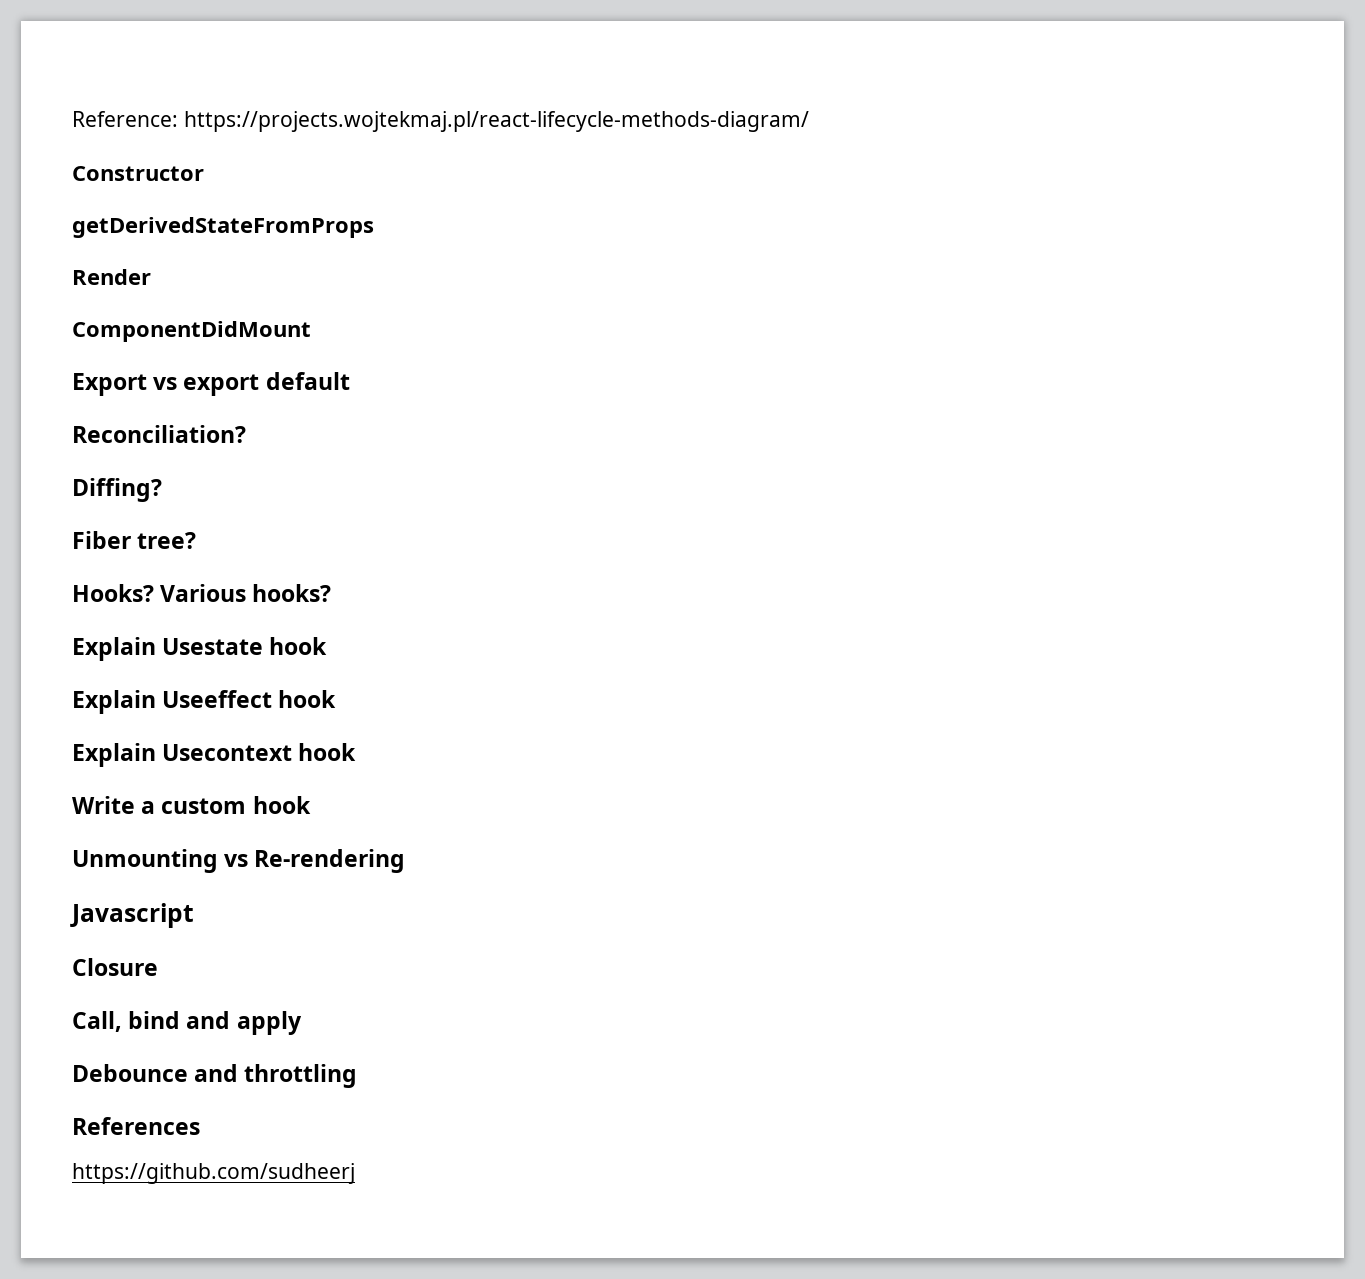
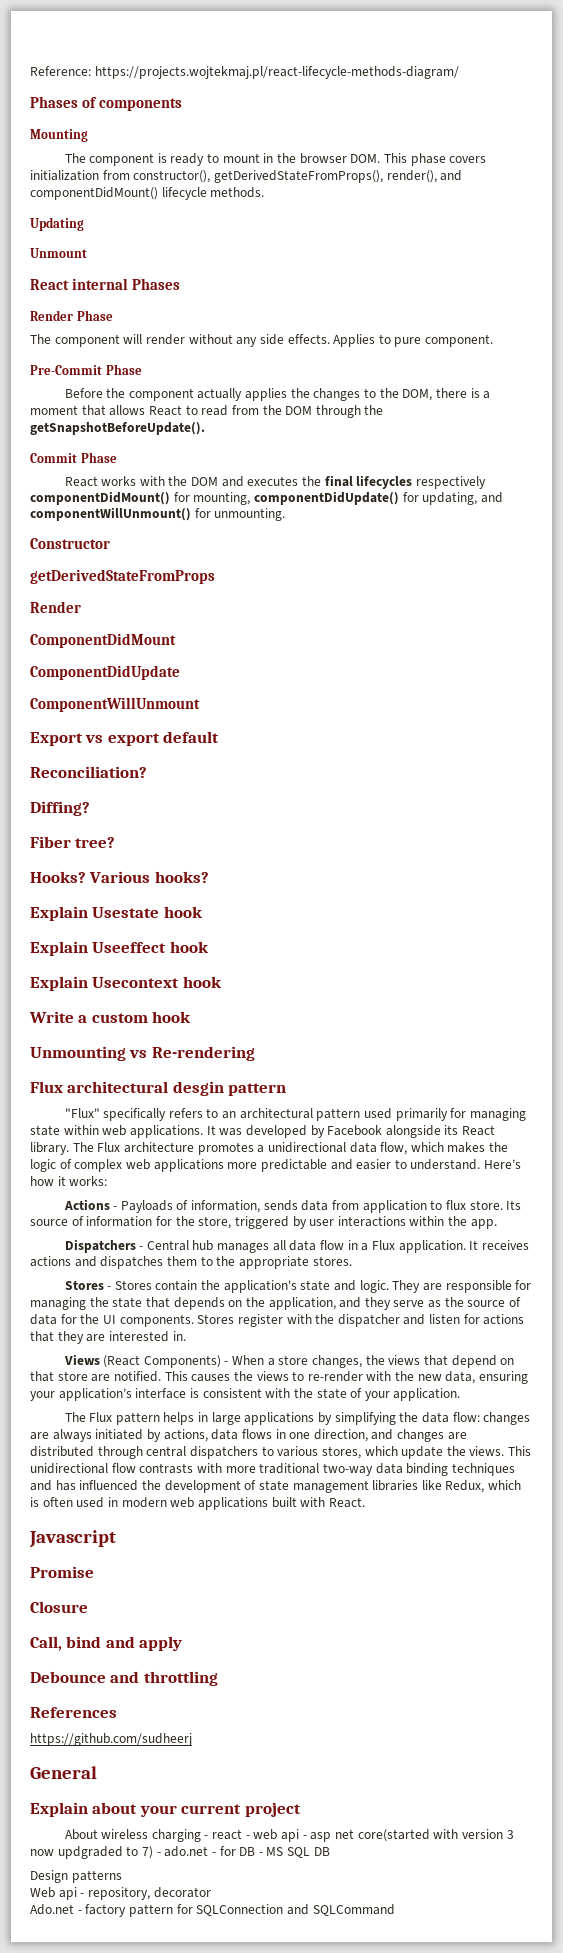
(809, 121) none -> [30,96,182,111] [30,129,88,142] [64,153,487,166] [30,170,463,183] [30,187,265,200] [30,217,84,231] [30,248,87,258] [30,278,180,290] [30,310,113,321] [30,334,494,347] [30,364,142,375] [64,388,491,401] [30,405,384,418] [30,422,205,435] [30,452,117,463] [64,475,486,489] [30,491,503,505] [30,507,286,521] // Phases of components // Mounting // The component is ready to mount in the browser DOM. This phase covers initialization from constructor(), getDerivedStateFromProps(), render(), and componentDidMount() lifecycle methods. // Updating // Unmount // React internal Phases // Render Phase // The component will render without any side effects. Applies to pure component. // Pre-Commit Phase // Before the component actually applies the changes to the DOM, there is a moment that allows React to read from the DOM through the getSnapshotBeforeUpdate(). // Commit Phase // React works with the DOM and executes the final lifecycles respectively componentDidMount() for mounting, componentDidUpdate() for updating, and componentWillUnmount() for unmounting.
(311, 331) none -> [30,665,180,680] [30,697,200,712] // ComponentDidUpdate // ComponentWillUnmount
(406, 861) none -> [30,1081,287,1096] [64,1108,526,1121] [30,1125,496,1138] [30,1142,509,1155] [30,1159,522,1172] [30,1176,108,1186] [63,1199,522,1213] [30,1216,497,1229] [64,1239,529,1253] [30,1256,352,1269] [64,1280,532,1293] [30,1297,522,1310] [30,1314,525,1327] [30,1331,186,1344] [63,1354,515,1368] [30,1371,529,1384] [30,1388,461,1401] [64,1412,531,1425] [30,1429,467,1442] [30,1446,532,1459] [30,1463,515,1476] [30,1480,522,1493] [30,1497,365,1510] // Flux architectural desgin pattern // "Flux" specifically refers to an architectural pattern used primarily for managing state within web applications. It was developed by Facebook alongside its React library. The Flux architecture promotes a unidirectional data flow, which makes the logic of complex web applications more predictable and easier to understand. Here’s how it works: // Actions - Payloads of information, sends data from application to flux store. Its source of information for the store, triggered by user interactions within the app. // Dispatchers - Central hub manages all data flow in a Flux application. It receives actions and dispatches them to the appropriate stores. // Stores - Stores contain the application's state and logic. They are responsible for managing the state that depends on the application, and they serve as the source of data for the UI components. Stores register with the dispatcher and listen for actions that they are interested in. // Views (React Components) - When a store changes, the views that depend on that store are notified. This causes the views to re-render with the new data, ensuring your application’s interface is consistent with the state of your application. // The Flux pattern helps in large applications by simplifying the data flow: changes are always initiated by actions, data flows in one direction, and changes are distributed through central dispatchers to various stores, which update the views. This unidirectional flow contrasts with more traditional two-way data binding techniques and has influenced the development of state management libraries like Redux, which is often used in modern web applications built with React.
(194, 915) none -> [30,1566,94,1578] // Promise
(355, 1173) none -> [30,1766,97,1779] [30,1802,301,1817] [64,1829,514,1842] [30,1846,330,1859] [30,1870,122,1883] [30,1887,211,1900] [30,1904,395,1917] // General // Explain about your current project // About wireless charging - react - web api - asp net core(started with version 3 now updgraded to 7) - ado.net - for DB - MS SQL DB // Design patterns // Web api - repository, decorator // Ado.net - factory pattern for SQLConnection and SQLCommand

